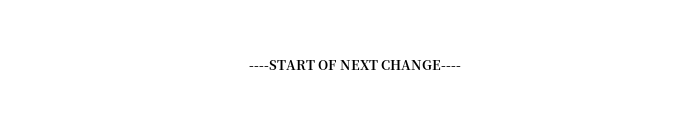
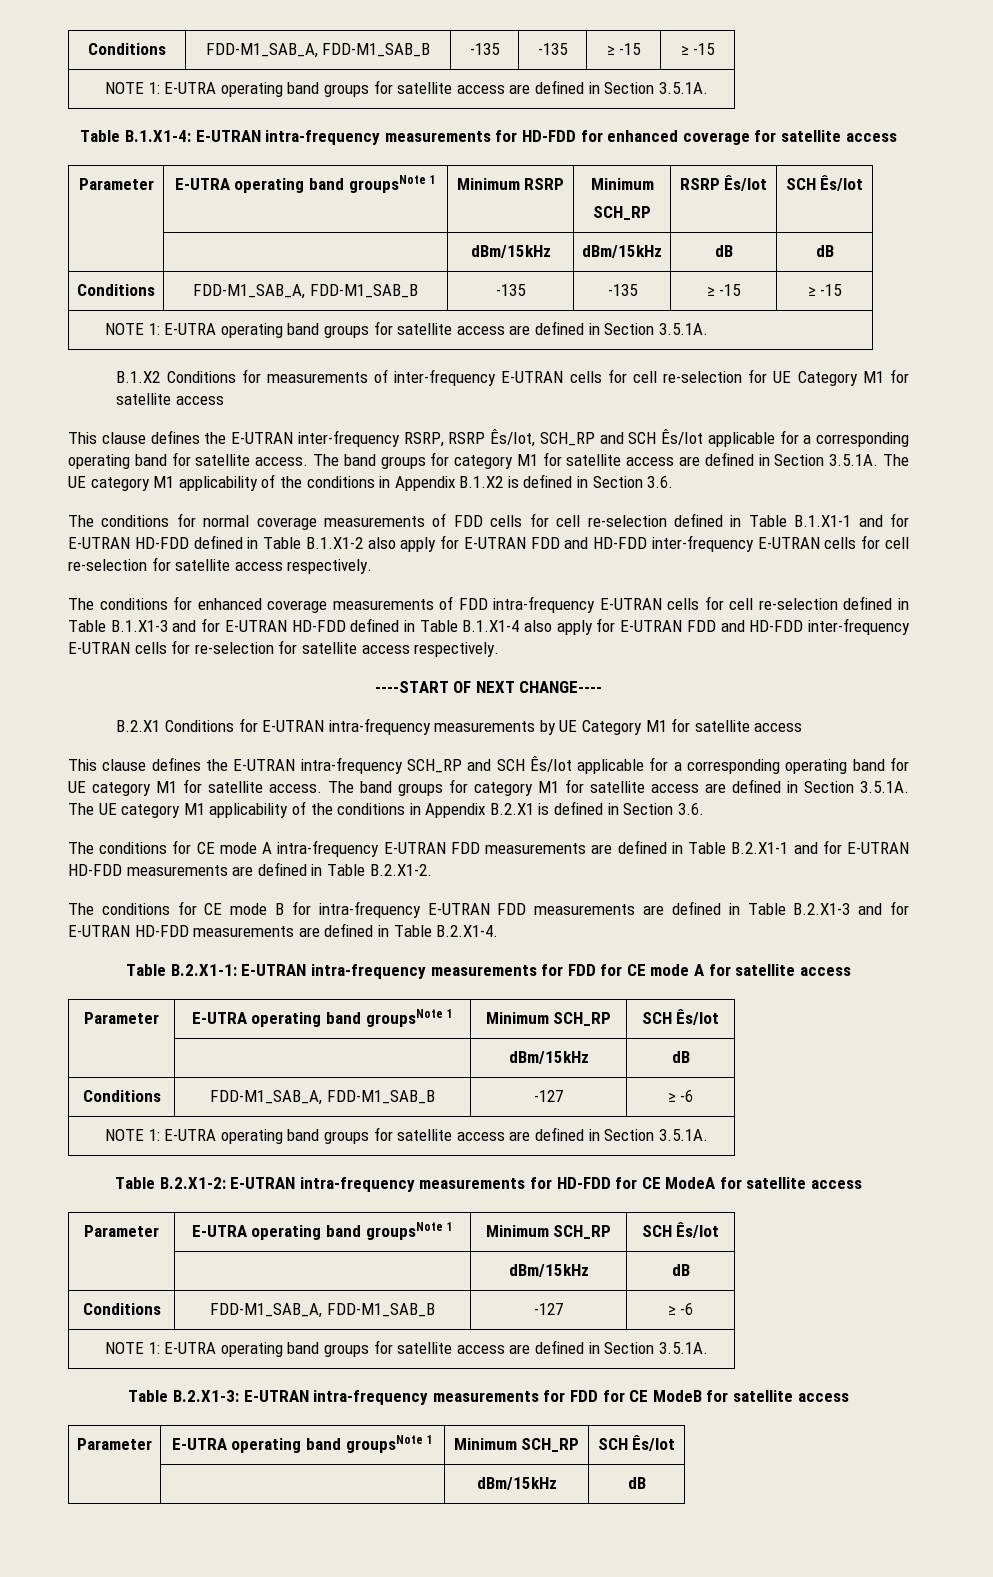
[248,60,462,70] ----START OF NEXT CHANGE---- -> [88,43,166,55] [205,43,431,58] [470,43,500,55] [538,43,568,55] [606,43,642,55] [680,43,716,55] [105,80,708,97] [80,130,897,145] [78,178,154,190] [174,175,437,193] [456,178,565,190] [590,178,654,190] [593,206,651,220] [679,175,768,191] [785,175,864,191] [470,245,551,258] [582,245,662,258] [714,245,733,257] [815,245,834,257] [77,284,155,296] [193,284,418,299] [496,284,526,296] [607,284,638,296] [706,284,742,296] [807,284,843,296] [105,321,708,338] [116,369,910,386] [116,393,224,405] [68,429,909,447] [68,452,909,469] [68,474,674,491] [68,513,909,530] [68,535,909,552] [68,557,373,574] [68,596,909,613] [68,618,911,635] [68,640,500,657] [374,681,603,693] [116,718,803,735] [68,756,909,774] [68,779,909,796] [68,801,704,818] [68,840,910,857] [68,862,432,876] [68,901,910,918] [68,923,499,937] [126,964,851,979] [84,1012,159,1024] [191,1009,454,1027] [485,1012,612,1026] [641,1009,720,1025] [508,1051,589,1064] [671,1051,690,1063] [82,1090,161,1102] [210,1090,435,1105] [534,1090,563,1102] [667,1090,694,1102] [105,1127,708,1144] [114,1177,863,1192] [84,1225,159,1237] [191,1222,454,1240] [485,1225,612,1239] [641,1222,720,1238] [508,1264,589,1277] [671,1264,690,1276] [82,1303,161,1315] [210,1303,435,1318] [534,1303,563,1315] [667,1303,694,1315] [105,1340,708,1357] [128,1390,849,1405] [77,1438,152,1450] [171,1435,434,1453] [453,1438,580,1452] [597,1435,676,1451] [476,1477,557,1490] [627,1477,646,1489] Conditions | FDD-M1_SAB_A, FDD-M1_SAB_B | -135 | -135 | ≥ -15 | ≥ -15 // NOTE 1: E-UTRA operating band groups for satellite access are defined in Section 3.5.1A. // Table B.1.X1-4: E-UTRAN intra-frequency measurements for HD-FDD for enhanced coverage for satellite access // Parameter | E-UTRA operating band groupsNote 1 | Minimum RSRP | Minimum // SCH_RP | RSRP Ês/Iot | SCH Ês/Iot // | | dBm/15kHz | dBm/15kHz | dB | dB // Conditions | FDD-M1_SAB_A, FDD-M1_SAB_B | -135 | -135 | ≥ -15 | ≥ -15 // NOTE 1: E-UTRA operating band groups for satellite access are defined in Section 3.5.1A. // B.1.X2 Conditions for measurements of inter-frequency E-UTRAN cells for cell re-selection for UE Category M1 for satellite access // This clause defines the E-UTRAN inter-frequency RSRP, RSRP Ês/Iot, SCH_RP and SCH Ês/Iot applicable for a corresponding operating band for satellite access. The band groups for category M1 for satellite access are defined in Section 3.5.1A. The UE category M1 applicability of the conditions in Appendix B.1.X2 is defined in Section 3.6. // The conditions for normal coverage measurements of FDD cells for cell re-selection defined in Table B.1.X1-1 and for E-UTRAN HD-FDD defined in Table B.1.X1-2 also apply for E-UTRAN FDD and HD-FDD inter-frequency E-UTRAN cells for cell re-selection for satellite access respectively. // The conditions for enhanced coverage measurements of FDD intra-frequency E-UTRAN cells for cell re-selection defined in Table B.1.X1-3 and for E-UTRAN HD-FDD defined in Table B.1.X1-4 also apply for E-UTRAN FDD and HD-FDD inter-frequency E-UTRAN cells for re-selection for satellite access respectively. // ----START OF NEXT CHANGE---- // B.2.X1 Conditions for E-UTRAN intra-frequency measurements by UE Category M1 for satellite access // This clause defines the E-UTRAN intra-frequency SCH_RP and SCH Ês/Iot applicable for a corresponding operating band for UE category M1 for satellite access. The band groups for category M1 for satellite access are defined in Section 3.5.1A. The UE category M1 applicability of the conditions in Appendix B.2.X1 is defined in Section 3.6. // The conditions for CE mode A intra-frequency E-UTRAN FDD measurements are defined in Table B.2.X1-1 and for E-UTRAN HD-FDD measurements are defined in Table B.2.X1-2. // The conditions for CE mode B for intra-frequency E-UTRAN FDD measurements are defined in Table B.2.X1-3 and for E-UTRAN HD-FDD measurements are defined in Table B.2.X1-4. // Table B.2.X1-1: E-UTRAN intra-frequency measurements for FDD for CE mode A for satellite access // Parameter | E-UTRA operating band groupsNote 1 | Minimum SCH_RP | SCH Ês/Iot // | | dBm/15kHz | dB // Conditions | FDD-M1_SAB_A, FDD-M1_SAB_B | -127 | ≥ -6 // NOTE 1: E-UTRA operating band groups for satellite access are defined in Section 3.5.1A. // Table B.2.X1-2: E-UTRAN intra-frequency measurements for HD-FDD for CE ModeA for satellite access // Parameter | E-UTRA operating band groupsNote 1 | Minimum SCH_RP | SCH Ês/Iot // | | dBm/15kHz | dB // Conditions | FDD-M1_SAB_A, FDD-M1_SAB_B | -127 | ≥ -6 // NOTE 1: E-UTRA operating band groups for satellite access are defined in Section 3.5.1A. // Table B.2.X1-3: E-UTRAN intra-frequency measurements for FDD for CE ModeB for satellite access // Parameter | E-UTRA operating band groupsNote 1 | Minimum SCH_RP | SCH Ês/Iot // | | dBm/15kHz | dB

